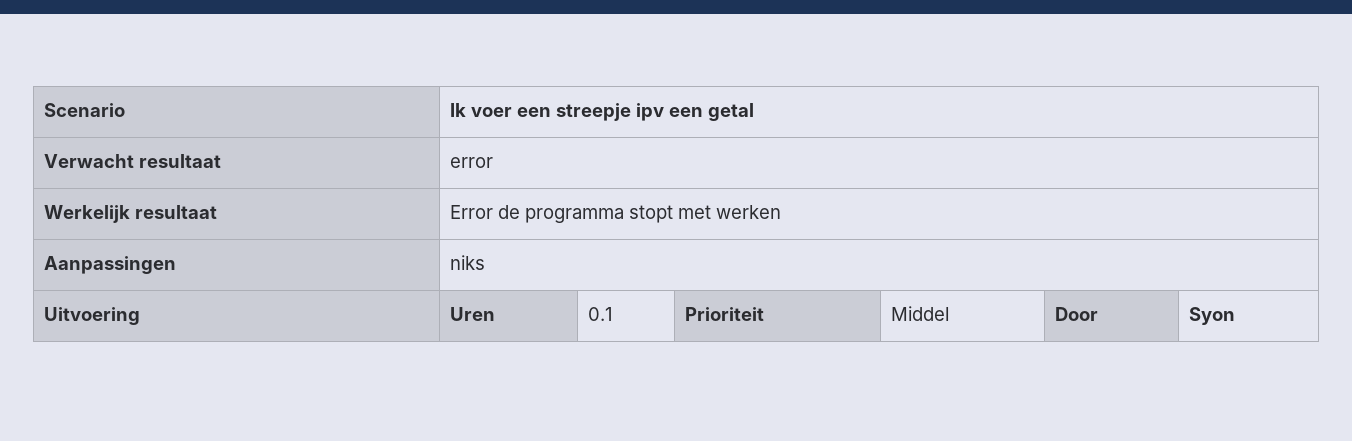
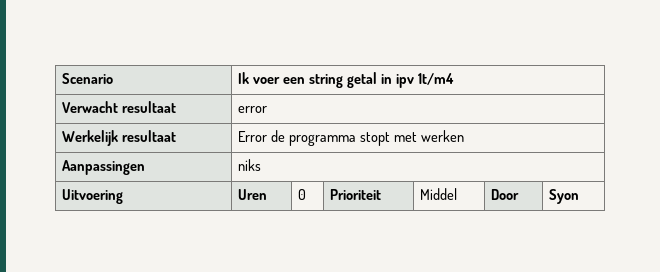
[556,103,755,121] streepje ipv een getal -> [309,72,454,88] string getal in ipv 1t/m4
[588,307,614,321] 0.1 -> [298,189,307,200] 0

